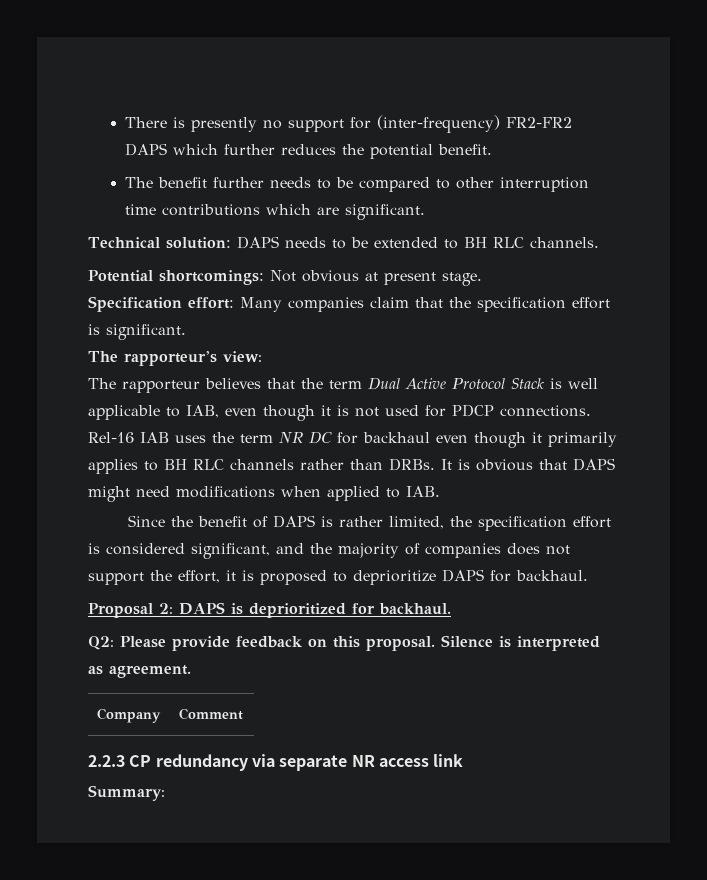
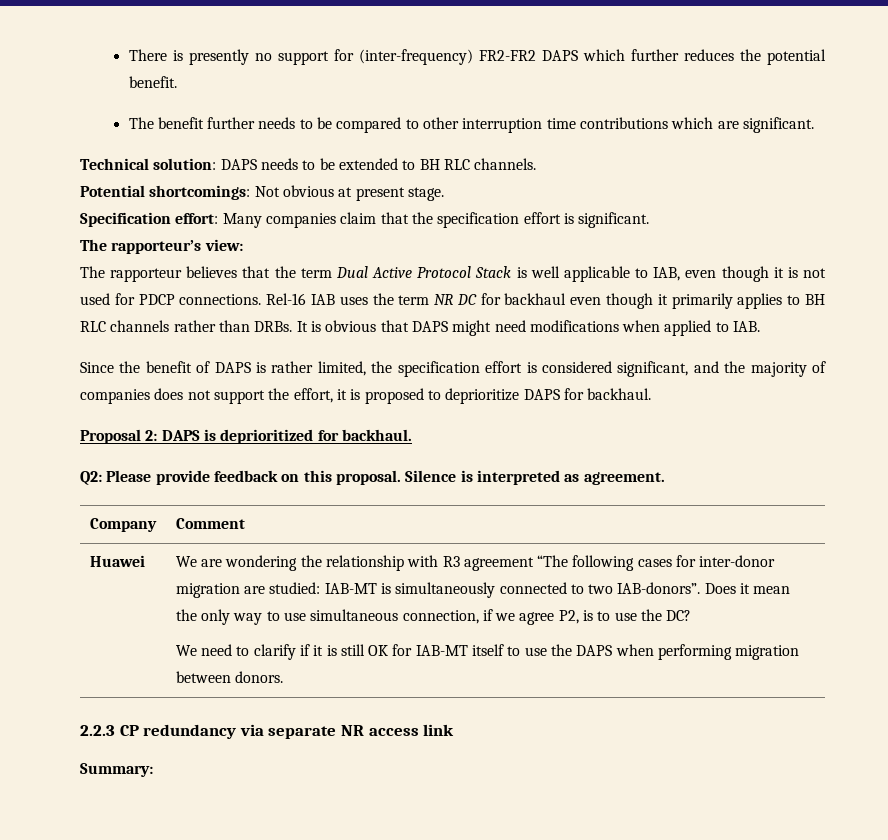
(244, 714) none -> [89,555,145,567] [175,555,776,571] [175,582,791,598] [175,609,692,625] [175,644,800,660] [175,671,283,683] // Huawei | We are wondering the relationship with R3 agreement “The following cases for inter-donor migration are studied: IAB-MT is simultaneously connected to two IAB-donors”. Does it mean the only way to use simultaneous connection, if we agree P2, is to use the DC? // We need to clarify if it is still OK for IAB-MT itself to use the DAPS when performing migration between donors.

